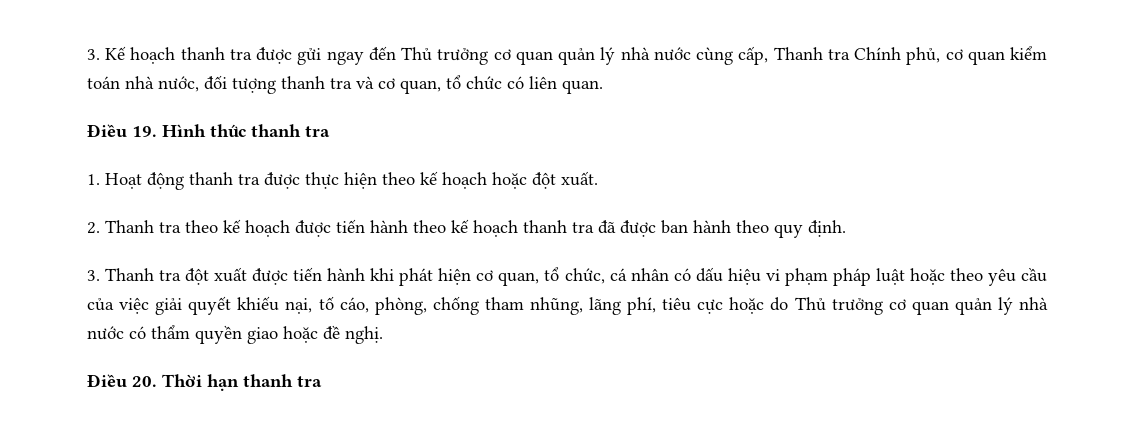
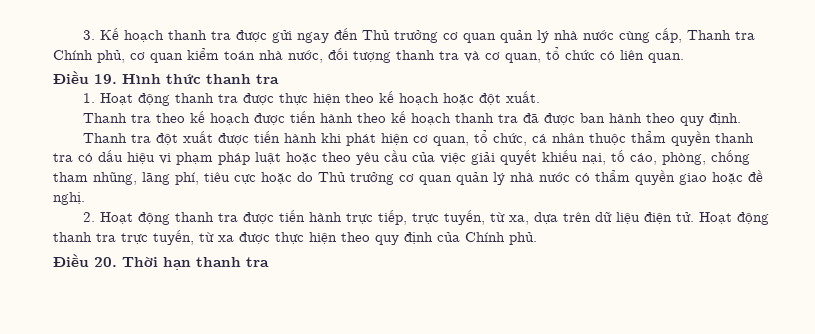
[87,222,100,234] 2. -> (541, 97) none
[87,270,100,281] 3. -> (742, 119) none
(669, 274) none -> [589,131,755,146] [53,153,73,162] thuộc thẩm quyền thanh tra
(383, 335) none -> [83,210,770,225] [53,230,537,245] // 2. Hoạt động thanh tra được tiến hành trực tiếp, trực tuyến, từ xa, dựa trên dữ liệu điện tử. Hoạt động thanh tra trực tuyến, từ xa được thực hiện theo quy định của Chính phủ.

